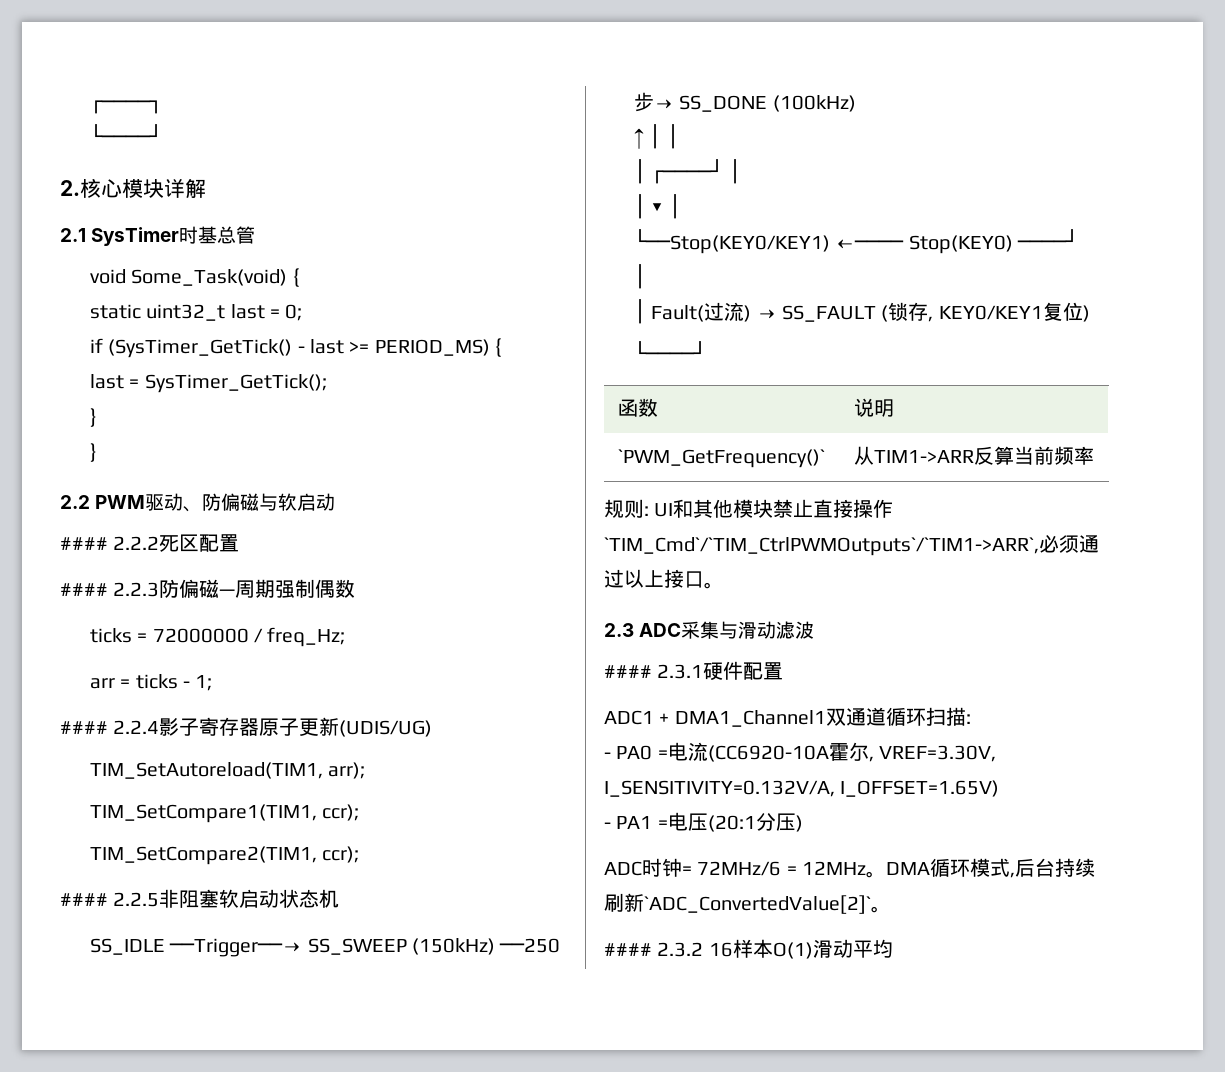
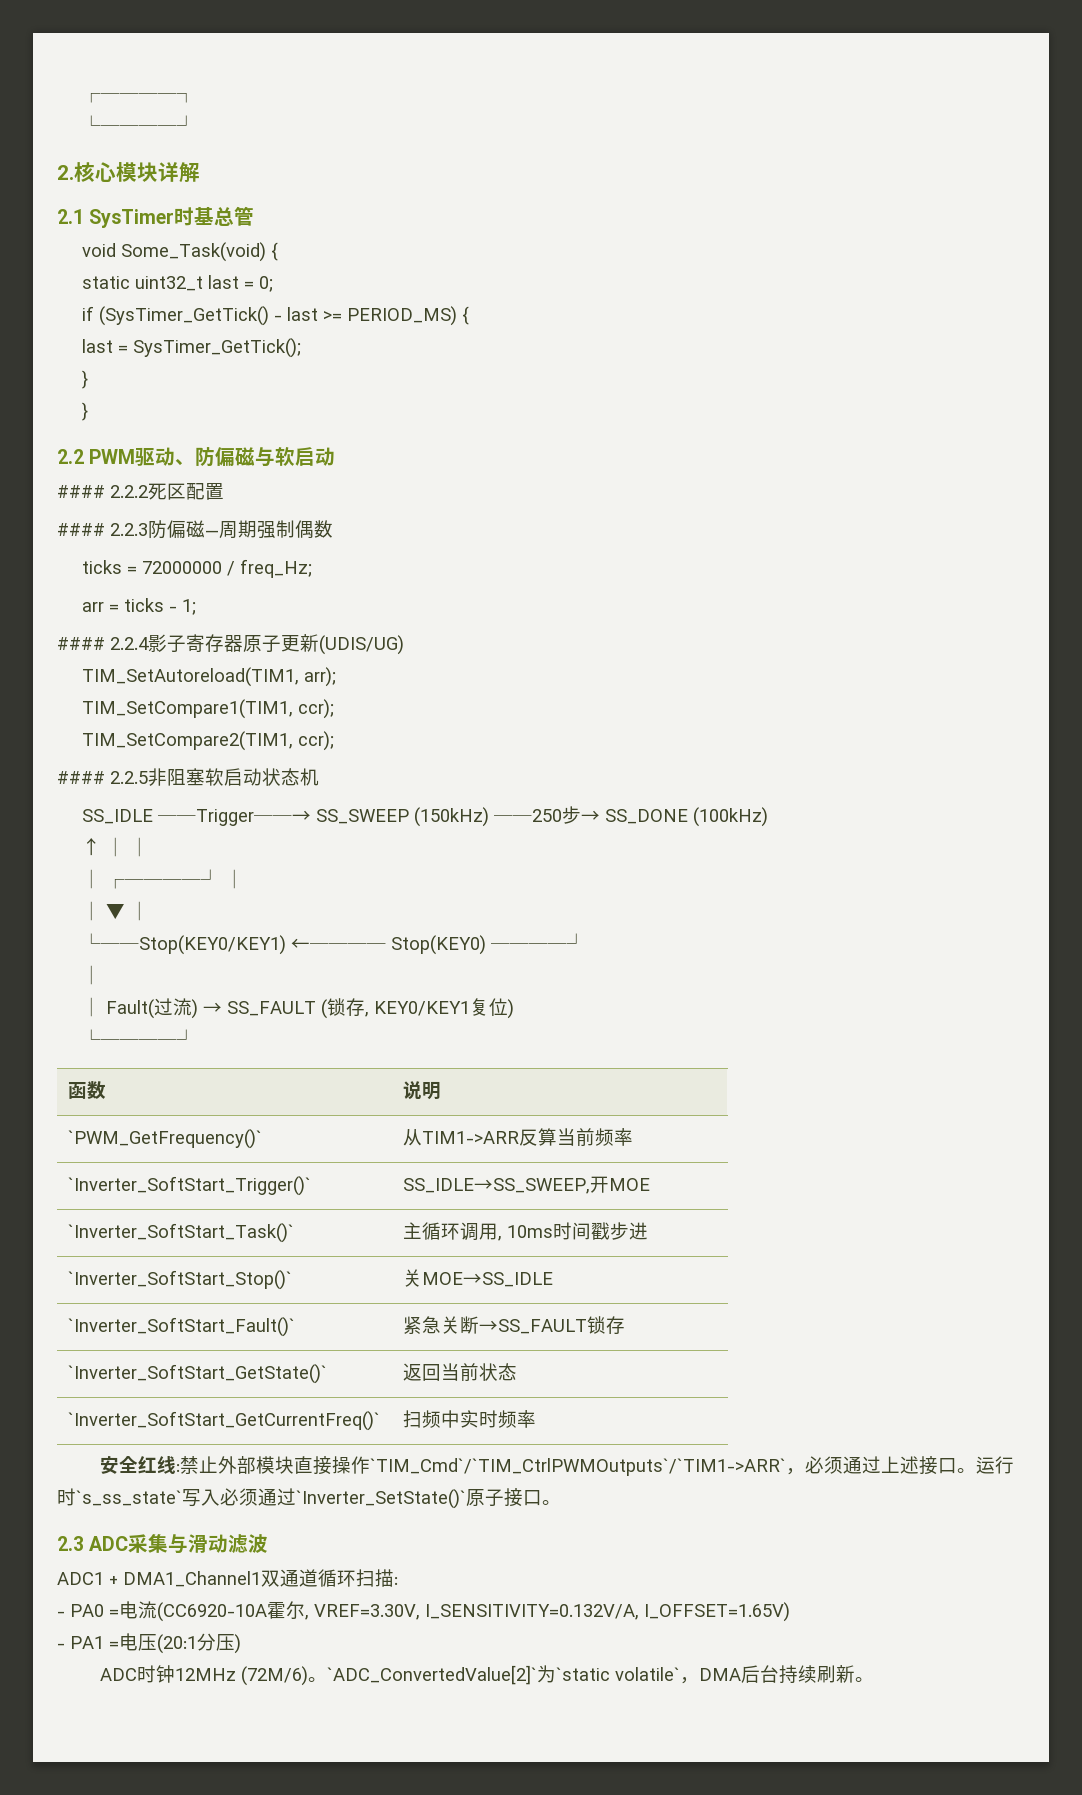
[604,499,814,518] // 规则: UI和其他模块禁止 -> [68,1176,312,1196] [403,1176,651,1194] [68,1223,295,1243] [403,1222,649,1241] [68,1270,293,1290] [403,1269,554,1287] [68,1317,296,1337] [403,1316,626,1334] [68,1364,328,1384] [403,1363,518,1381] [68,1411,381,1431] [403,1410,537,1428] [100,1456,295,1474] // `Inverter_SoftStart_Trigger()` | SS_IDLE→SS_SWEEP,开MOE // `Inverter_SoftStart_Task()` | 主循环调用, 10ms时间戳步进 // `Inverter_SoftStart_Stop()` | 关MOE→SS_IDLE // `Inverter_SoftStart_Fault()` | 紧急关断→SS_FAULT锁存 // `Inverter_SoftStart_GetState()` | 返回当前状态 // `Inverter_SoftStart_GetCurrentFreq()` | 扫频中实时频率 // 安全红线:禁止外部模块
[604,535,1099,556] [604,569,664,588] `TIM_Cmd`/`TIM_CtrlPWMOutputs`/`TIM1->ARR`,必须通过以上 -> [370,1456,1015,1476] [57,1488,504,1509] `TIM_Cmd`/`TIM_CtrlPWMOutputs`/`TIM1->ARR`，必须通过上述接口。运行时`s_ss_state`写入必须通过`Inverter_SetState()`原子
[604,661,784,681] // #### 2.3.1硬件配置 -> (269, 1543) none
[682,858,1016,878] = 72MHz/6 = 12MHz。DMA循环模式, -> [175,1665,742,1686] 12MHz (72M/6)。`ADC_ConvertedValue[2]`为`static volatile`，DMA
[644,895,891,914] [604,939,893,959] `ADC_ConvertedValue[2]`。 // #### 2.3.2 16样本O(1)滑动平均 -> [855,1677,875,1682] 。

